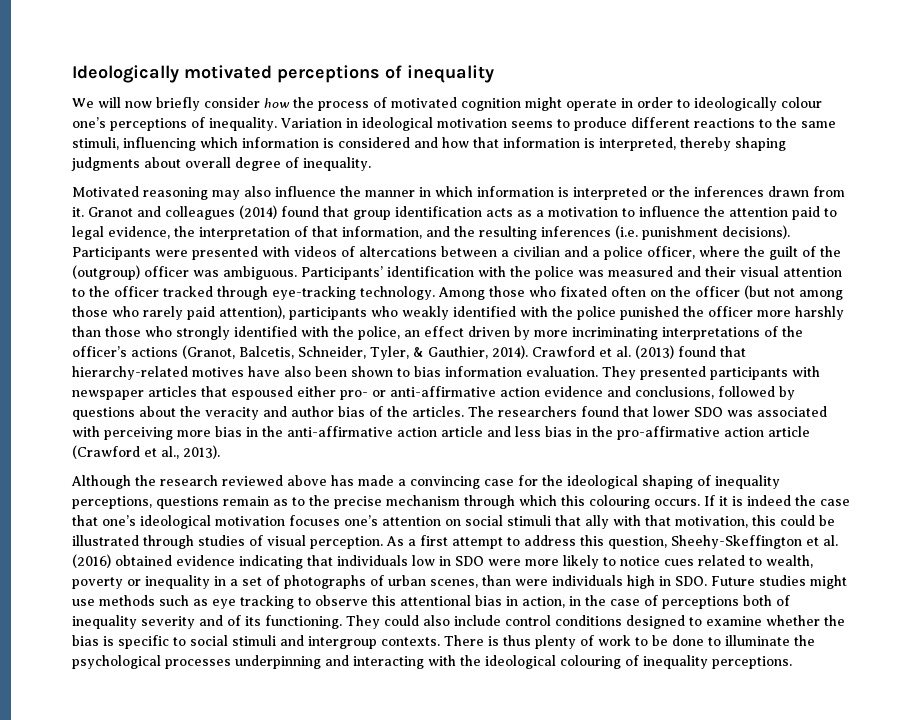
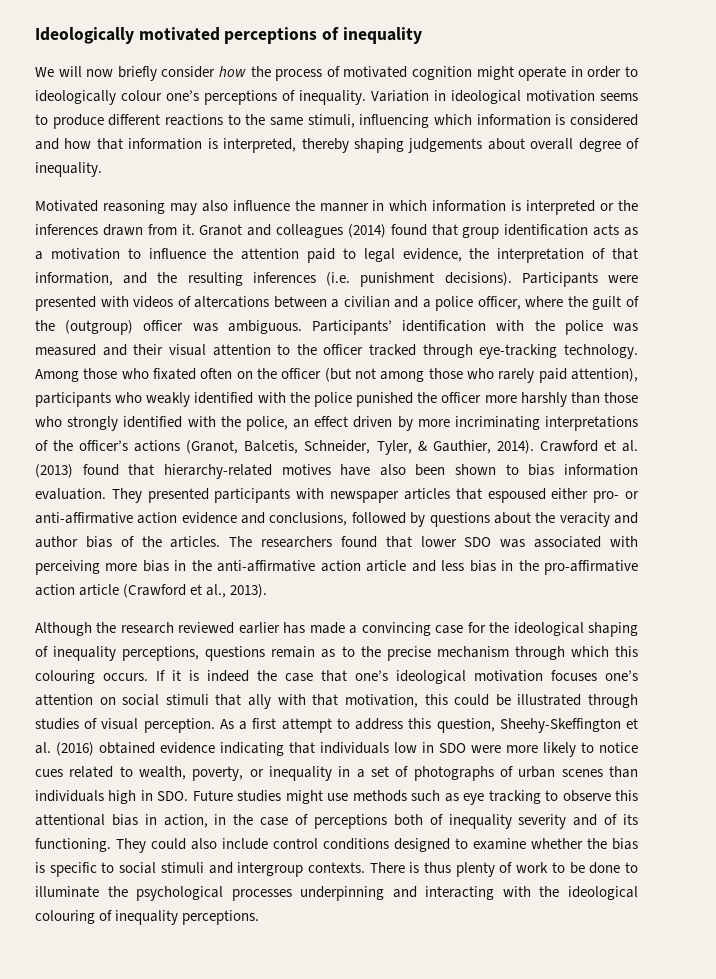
[71,157,140,171] judgments -> [408,138,483,153] judgements
[287,475,327,486] above -> [238,622,280,634] earlier
[72,577,123,589] poverty -> [192,766,244,781] poverty,
[430,575,548,588] scenes, than were -> [561,766,638,778] scenes than

